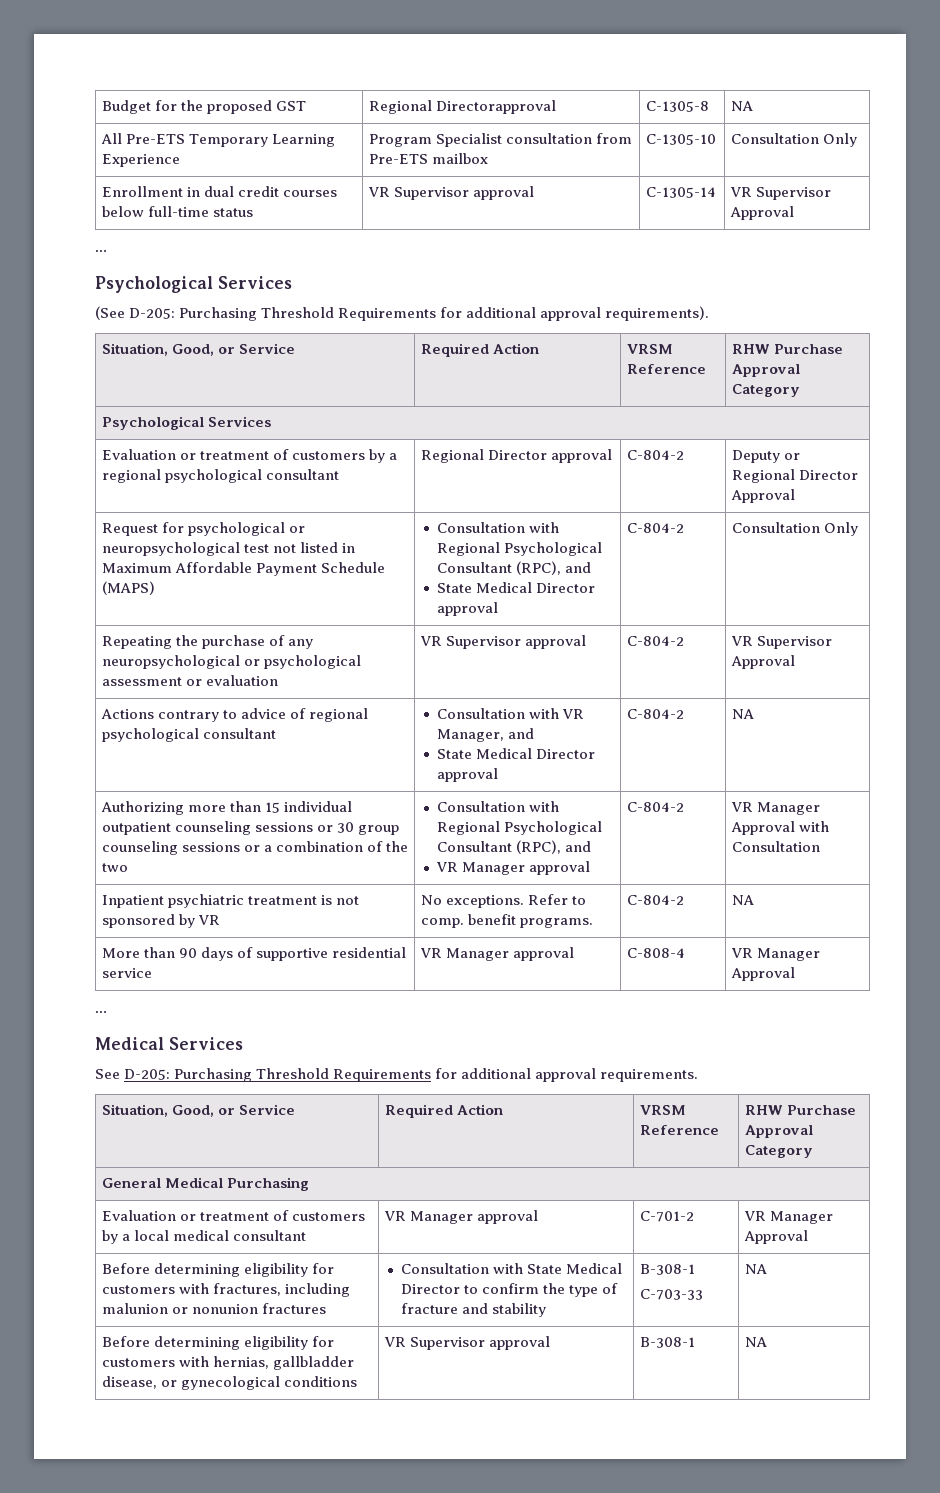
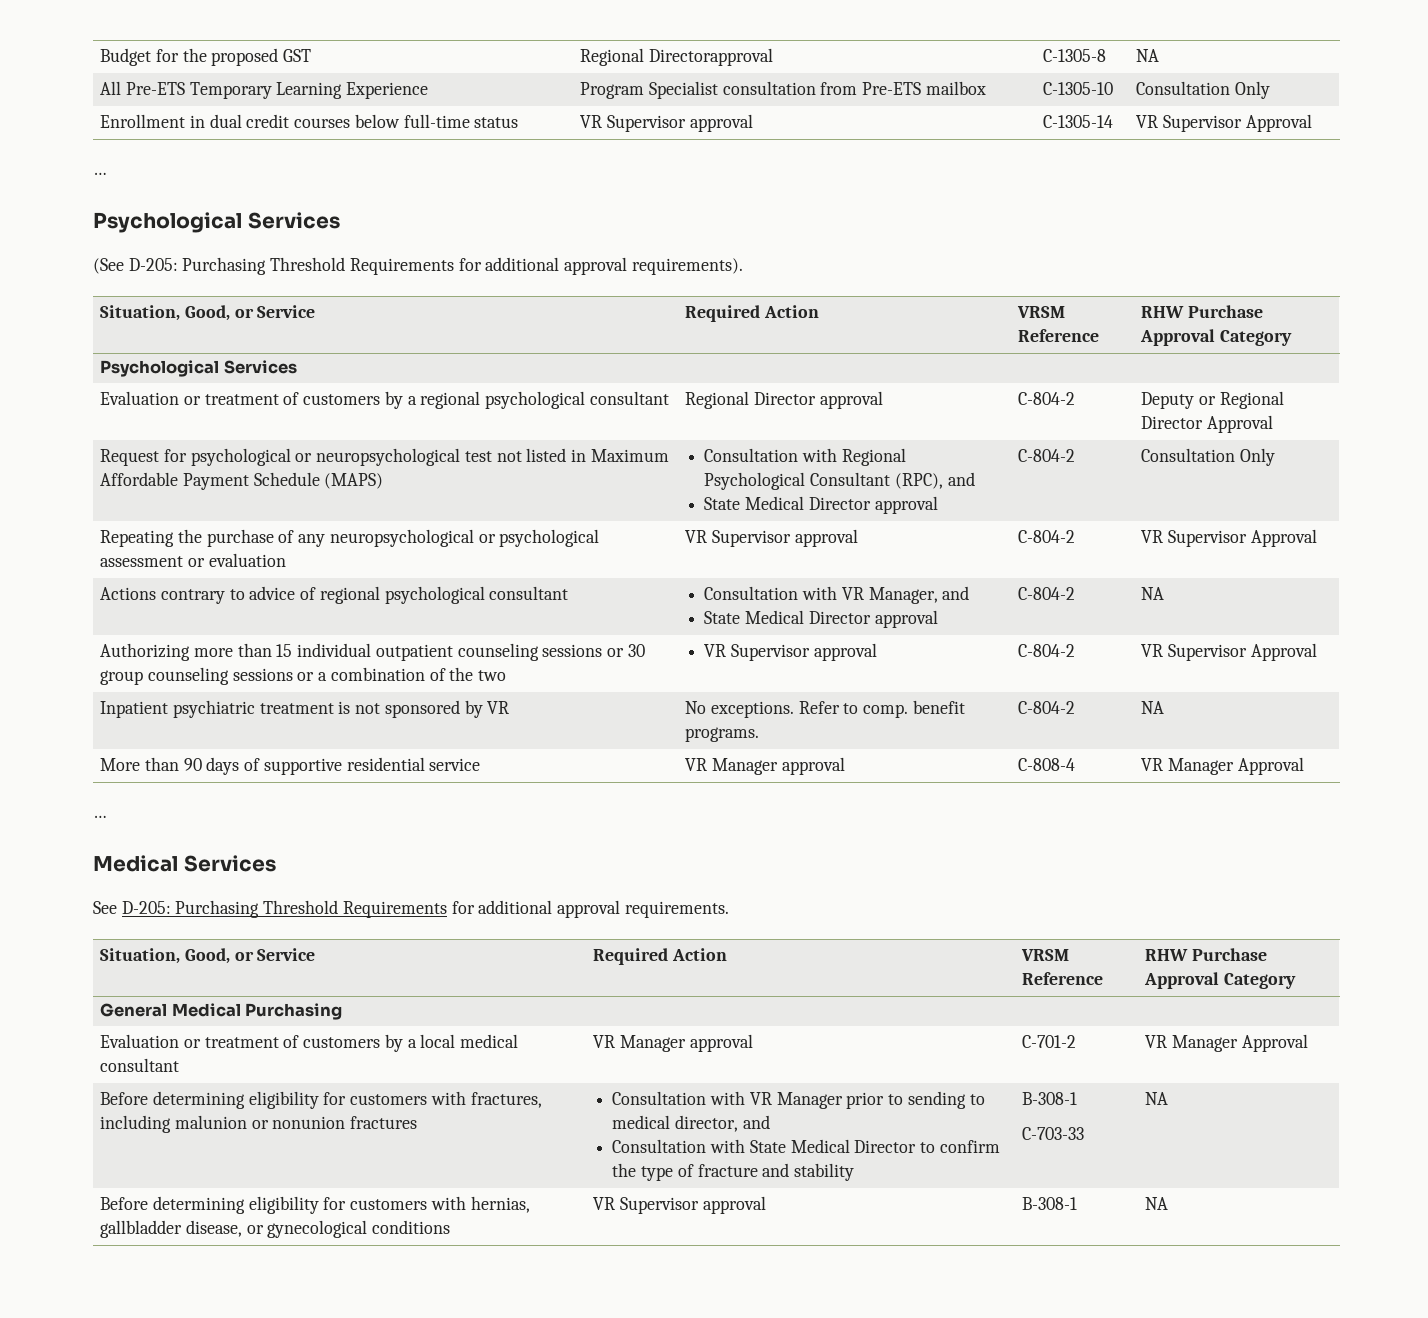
[437,801,560,812] [437,821,603,835] [437,840,592,854] [436,861,591,875] [626,802,684,812] [730,802,820,815] [730,821,829,835] [731,841,820,852] Consultation with Regional Psychological Consultant (RPC), and // VR Manager approval | C-804-2 | VR Manager Approval with Consultation -> [704,643,877,661] [1018,644,1076,657] [1141,643,1317,661] VR Supervisor approval | C-804-2 | VR Supervisor Approval
(524, 1268) none -> [749,1091,985,1109] [612,1115,770,1132] [612,1139,746,1153] VR Manager prior to sending to medical director, and // Consultation with

